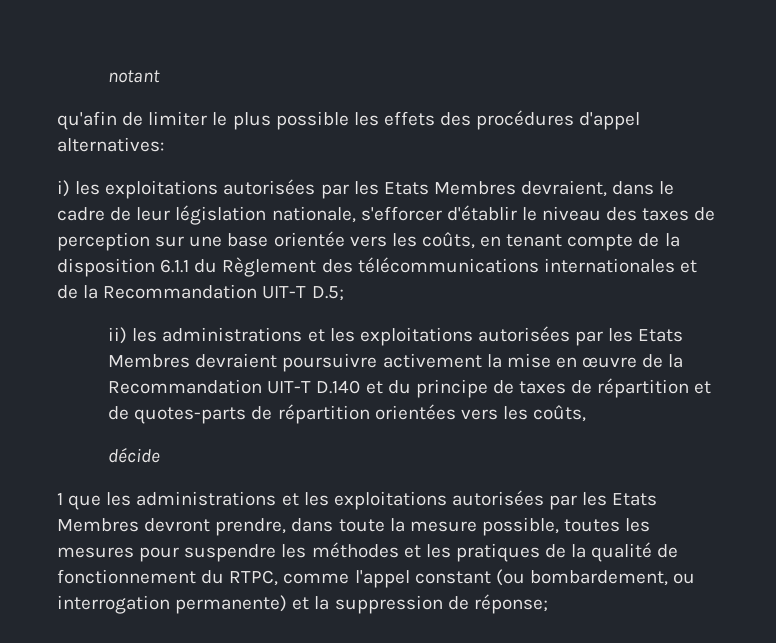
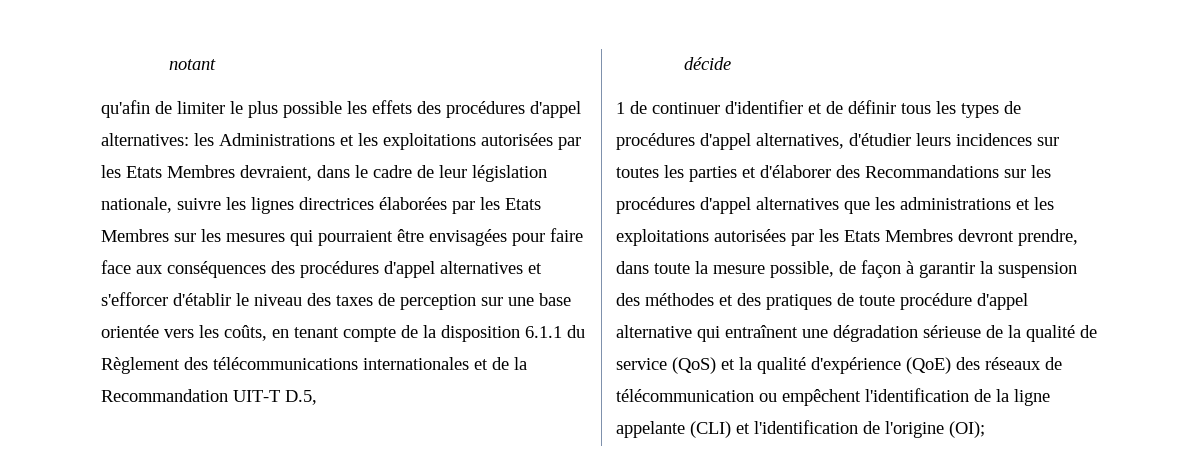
[57,180,70,197] // i) -> [194,133,354,146] les Administrations et
(356, 214) none -> [177,197,541,214] [101,228,583,246] [101,260,542,278] suivre les lignes directrices élaborées par les Etats Membres sur les mesures qui pourraient être envisagées pour faire face aux conséquences des procédures d'appel alternatives et
[311,286,344,301] [108,326,684,346] [108,353,684,372] [108,378,712,398] [108,404,587,424] [108,447,161,463] [57,493,63,505] D.5; // ii) les administrations et les exploitations autorisées par les Etats Membres devraient poursuivre activement la mise en œuvre de la Recommandation UIT-T D.140 et du principe de taxes de répartition et de quotes-parts de répartition orientées vers les coûts, // décide // 1 -> [285,390,317,405] [683,57,731,70] [616,100,1021,118] [616,133,1059,150] [616,165,1051,182] [616,197,839,214] D.5, // décide // 1 de continuer d'identifier et de définir tous les types de procédures d'appel alternatives, d'étudier leurs incidences sur toutes les parties et d'élaborer des Recommandations sur les procédures d'appel alternatives
[564,518,651,532] [57,544,307,562] toutes les mesures pour suspendre les -> [839,260,1077,278] [616,293,640,306] de façon à garantir la suspension des
[425,544,451,558] les -> [737,293,761,306] des
[571,542,679,562] [57,569,696,588] [57,594,548,614] la qualité de fonctionnement du RTPC, comme l'appel constant (ou bombardement, ou interrogation permanente) et la suppression de réponse; -> [859,293,1028,310] [616,325,1097,342] [616,357,1062,374] [616,388,1050,406] [616,420,985,438] toute procédure d'appel alternative qui entraînent une dégradation sérieuse de la qualité de service (QoS) et la qualité d'expérience (QoE) des réseaux de télécommunication ou empêchent l'identification de la ligne appelante (CLI) et l'identification de l'origine (OI);

